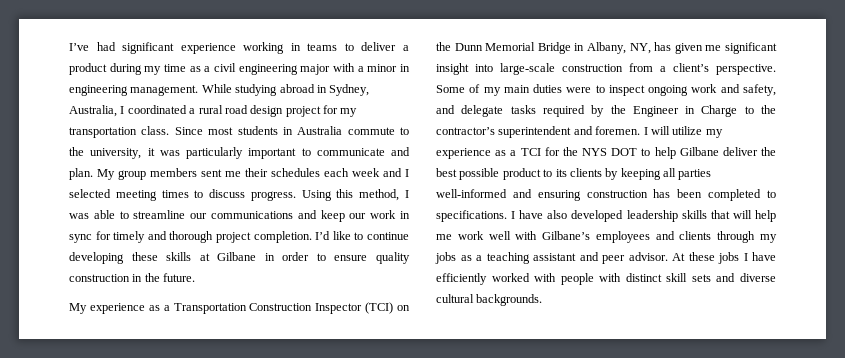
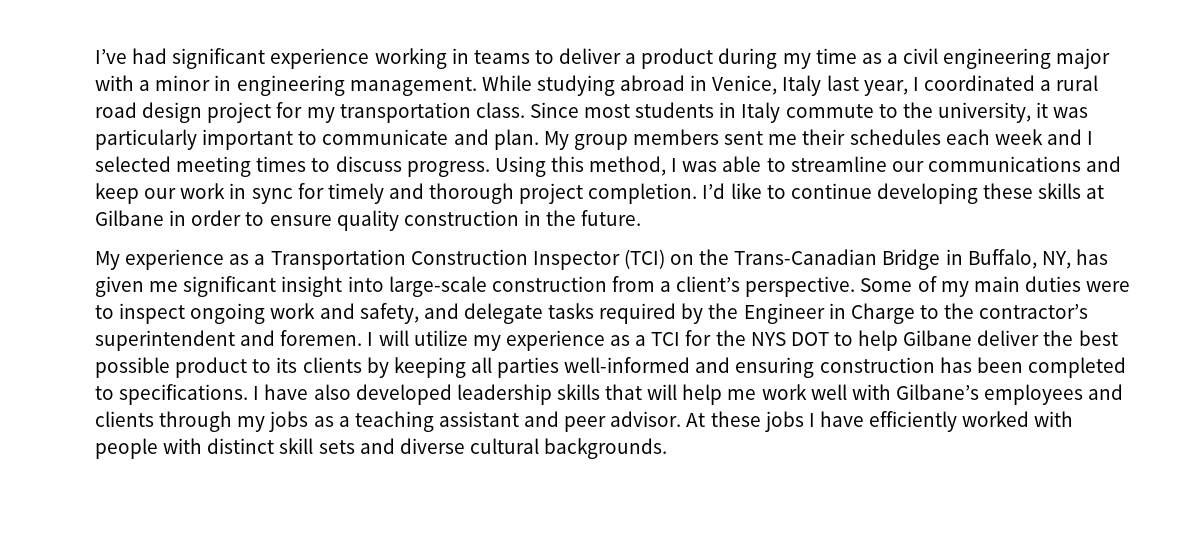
[329,84,370,96] [69,105,117,117] Sydney, Australia, -> [712,75,908,96] Venice, Italy last year,
[297,126,343,135] Australia -> [741,102,781,123] Italy
[454,42,536,51] Dunn Memorial -> [734,249,878,265] Trans-Canadian
[587,42,626,54] Albany, -> [967,249,1037,269] Buffalo,

